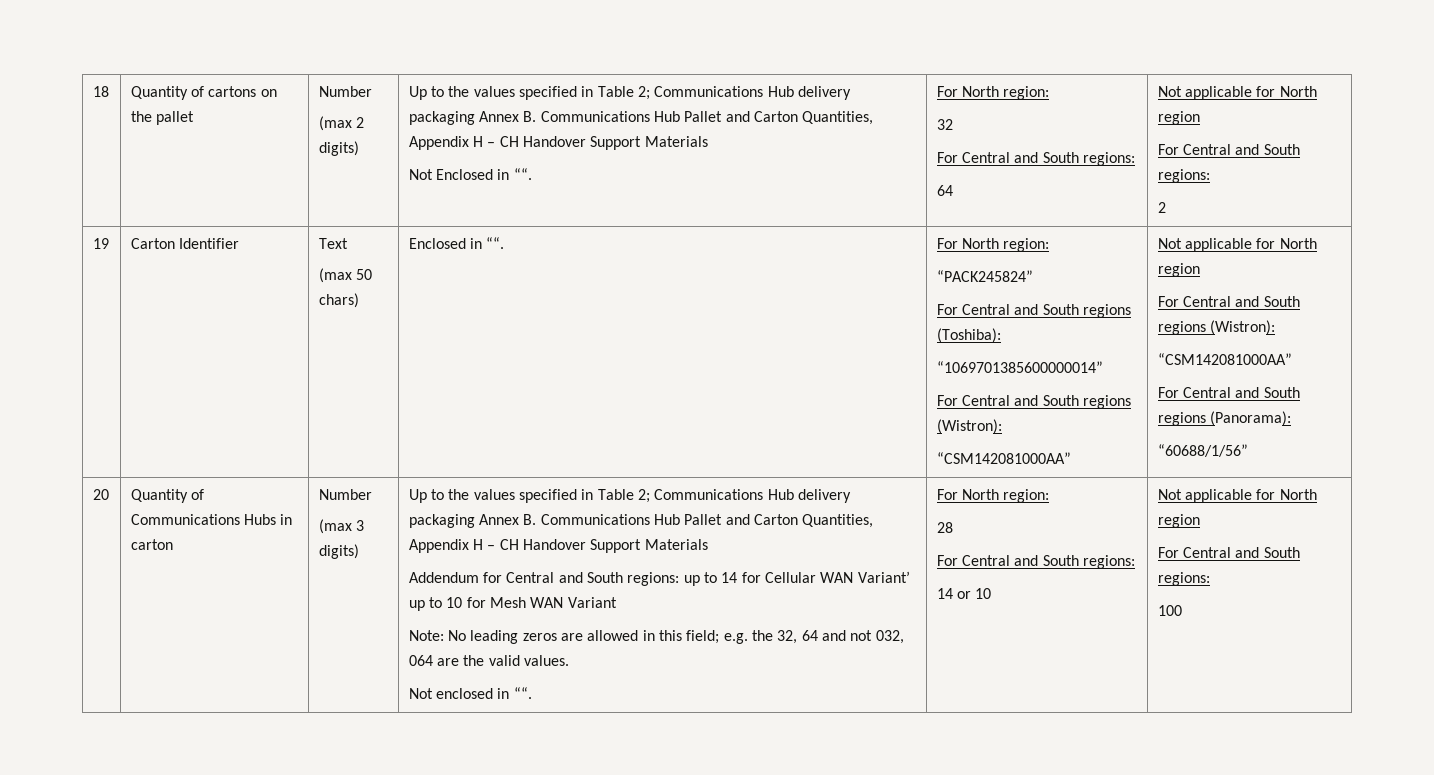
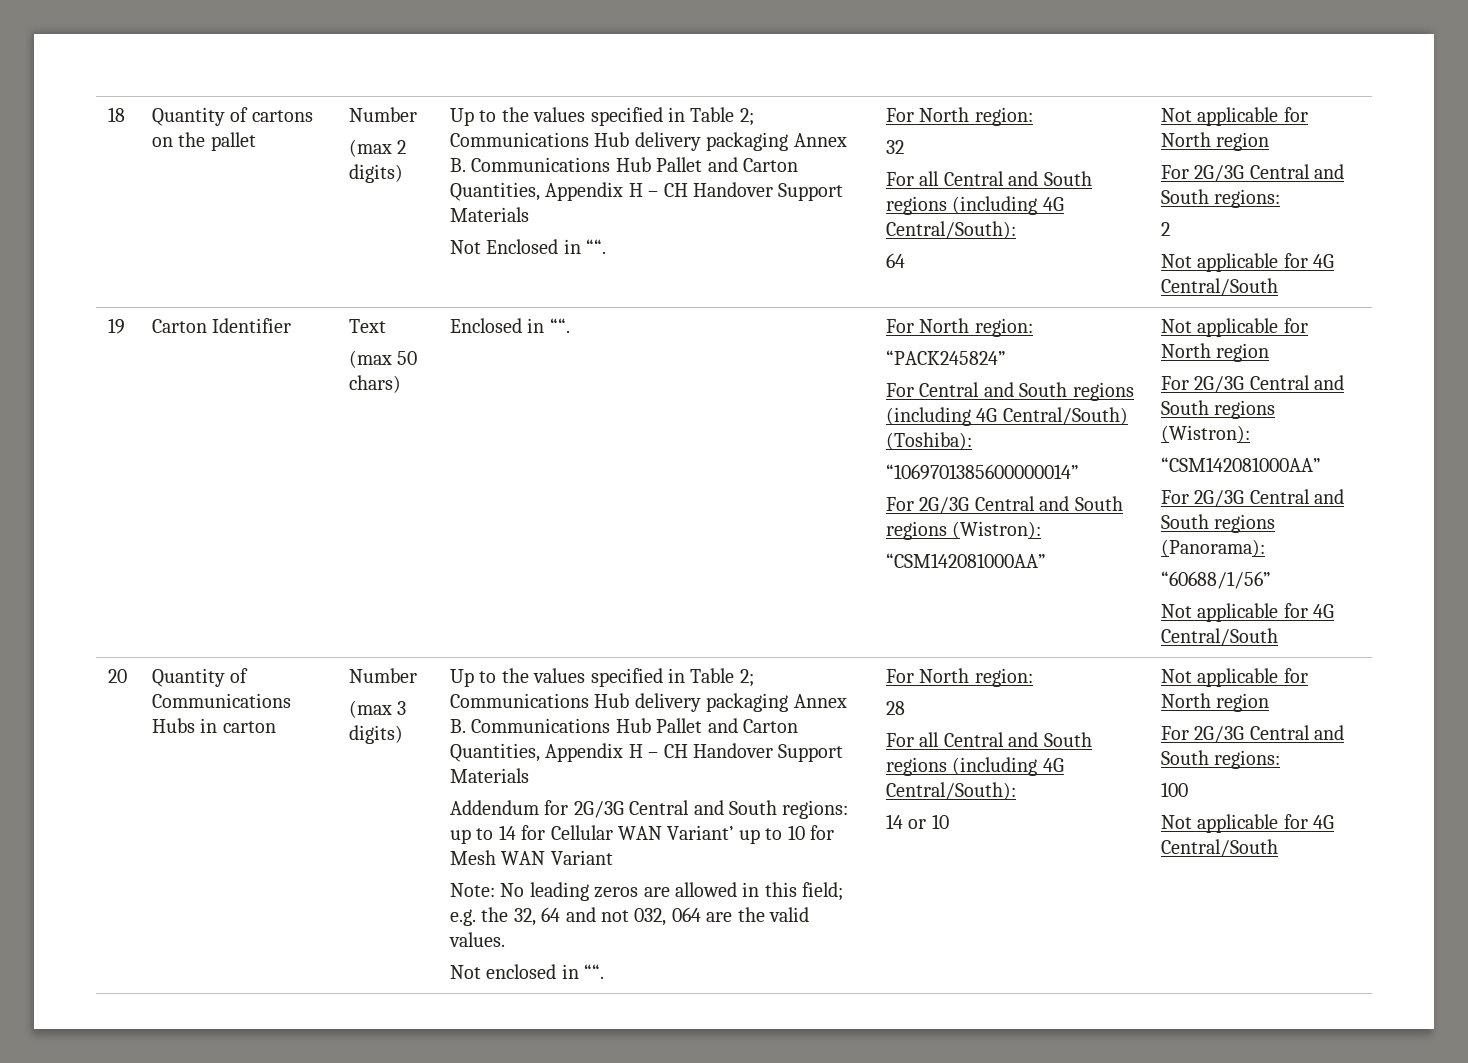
[962,152,1136,166] Central and South regions: -> [919,171,1092,186] [886,196,1064,215] [886,221,1017,239] all Central and South regions (including 4G Central/South):
(1179, 149) none -> [1194,165,1245,182] 2G/3G
(1166, 207) none -> [1161,253,1335,272] [1161,278,1279,296] // Not applicable for 4G Central/South
(1132, 311) none -> [886,407,1128,426] (including 4G Central/South)
(958, 400) none -> [919,497,970,514] 2G/3G
(1179, 301) none -> [1194,376,1245,393] 2G/3G
(1179, 392) none -> [1194,490,1245,507] 2G/3G
(1248, 450) none -> [1161,603,1335,622] [1161,628,1279,646] // Not applicable for 4G Central/South
(503, 577) none -> [573,801,624,818] 2G/3G
[962,555,1136,569] Central and South regions: -> [919,732,1092,747] [886,757,1064,776] [886,782,1017,800] all Central and South regions (including 4G Central/South):
(1179, 552) none -> [1194,726,1245,743] 2G/3G
(1182, 610) none -> [1161,814,1335,833] [1161,839,1279,857] // Not applicable for 4G Central/South

